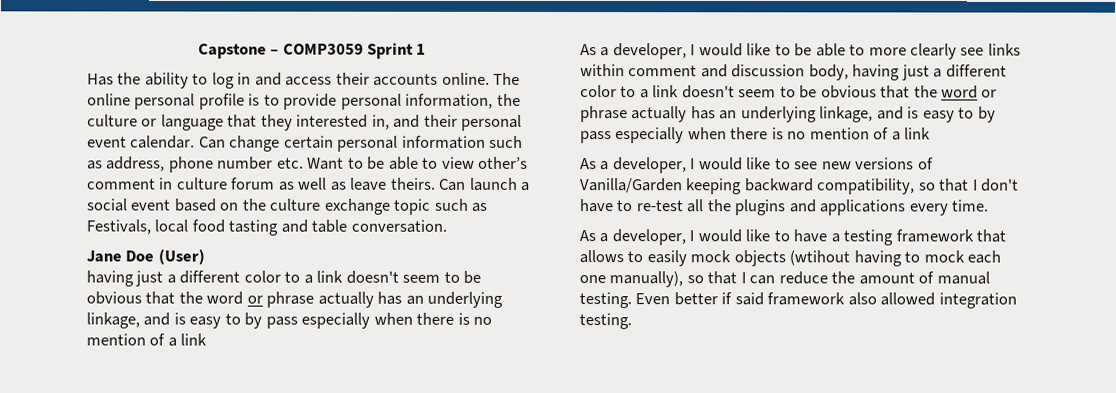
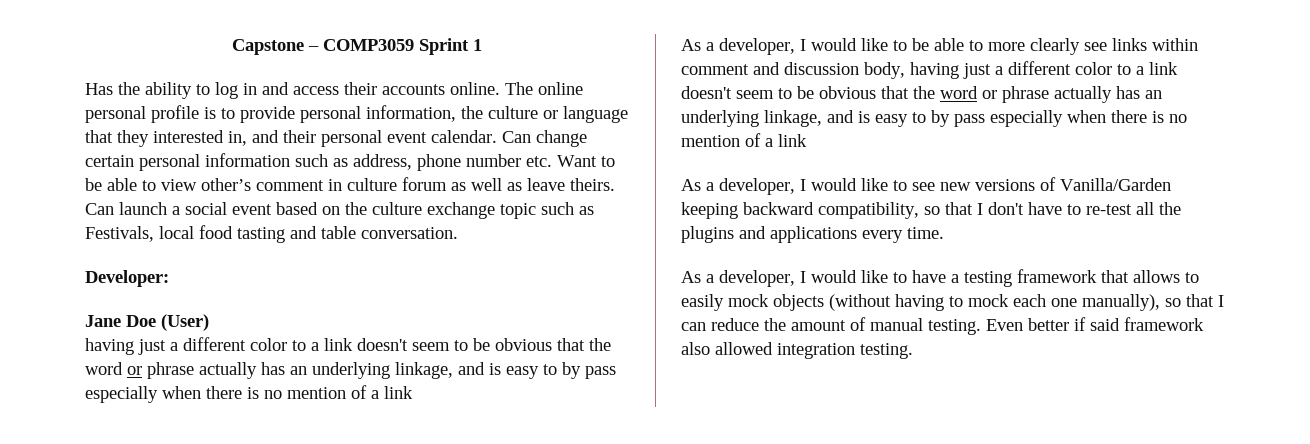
(447, 226) none -> [85,270,169,287] // Developer:
[789,250,851,266] (wtihout -> [829,294,891,311] (without

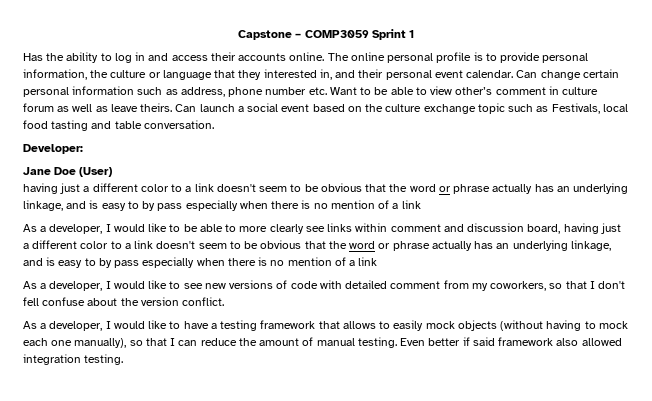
[864,62,905,79] body, -> [527,224,561,234] board,
[1060,178,1171,191] [681,202,1181,219] [681,226,944,243] Vanilla/Garden keeping backward compatibility, so that I don't have to re-test all the plugins and applications every time. -> [290,280,626,291] [23,297,225,306] code with detailed comment from my coworkers, so that I don't fell confuse about the version conflict.

